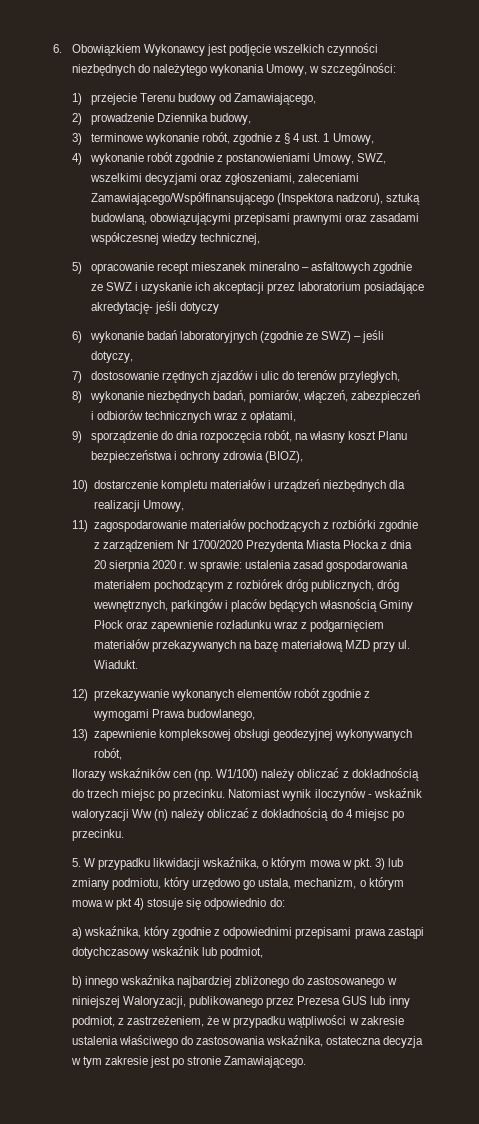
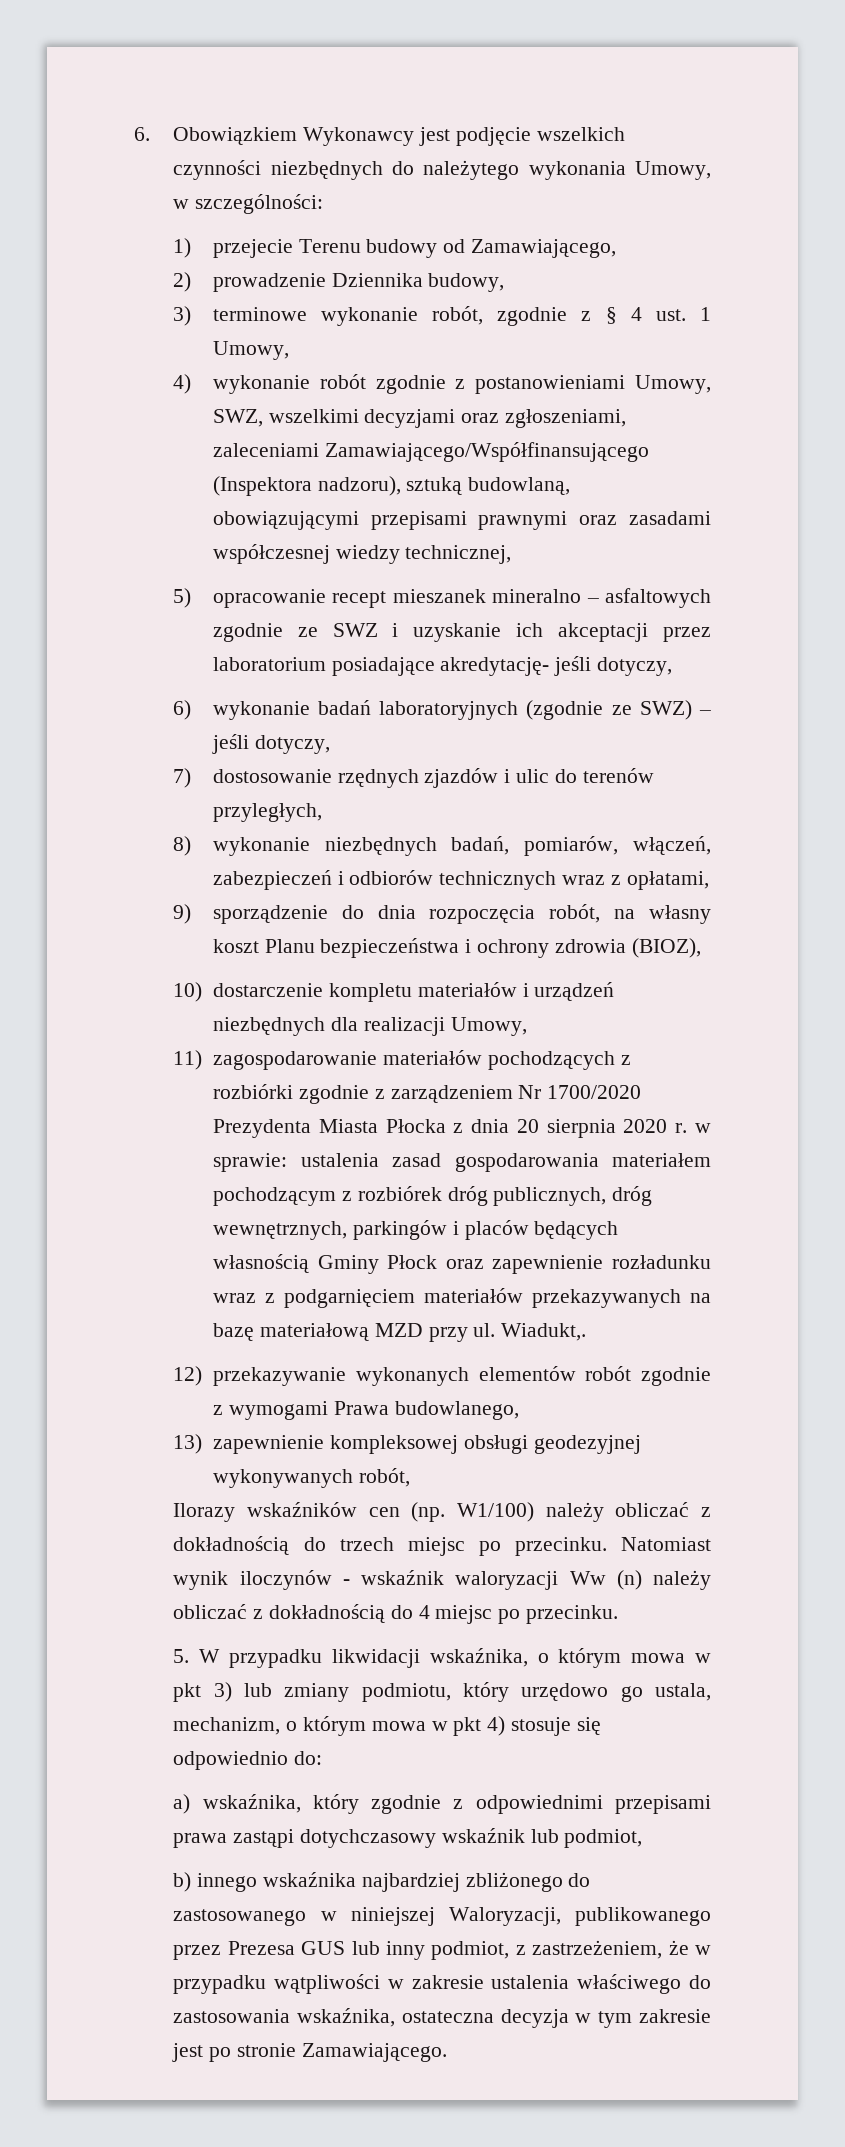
[179,302,219,314] dotyczy -> [597,657,673,676] dotyczy,
[93,660,138,669] Wiadukt. -> [501,1323,587,1341] Wiadukt,.
[353,858,372,870] pkt. -> [173,1683,202,1702] pkt

